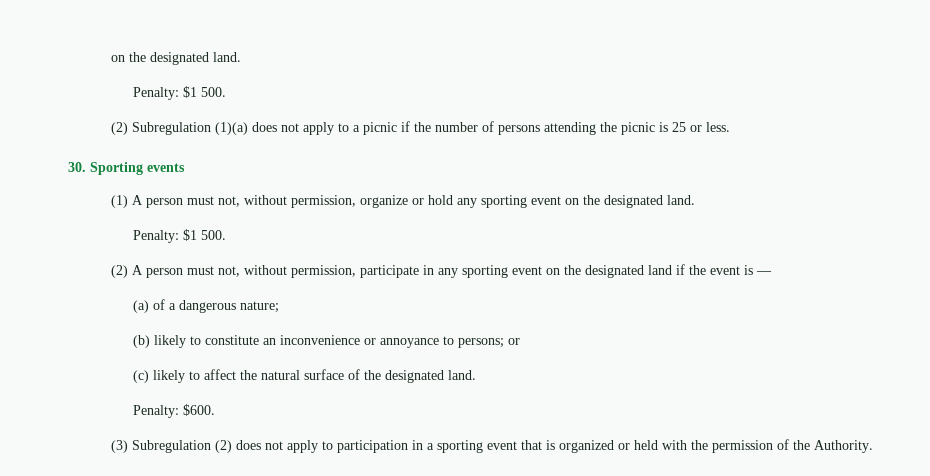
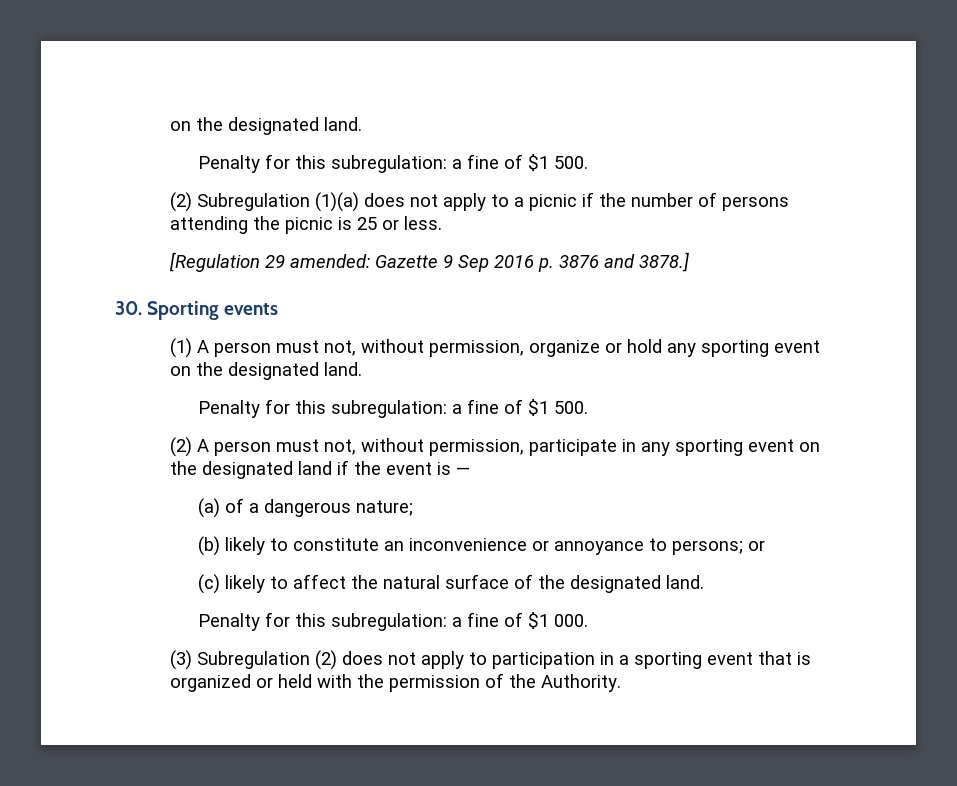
[111,52,242,65] [132,87,179,100] on the designated land. // Penalty: -> [170,117,363,135] [197,154,523,173] on the designated land. // Penalty for this subregulation: a fine of
(731, 127) none -> [169,252,690,272] // [Regulation 29 amended: Gazette 9 Sep 2016 p. 3876 and 3878.]
[132,230,179,243] Penalty: -> [197,399,523,418] Penalty for this subregulation: a fine of
[132,404,215,418] Penalty: $600. -> [197,612,588,631] Penalty for this subregulation: a fine of $1 000.

